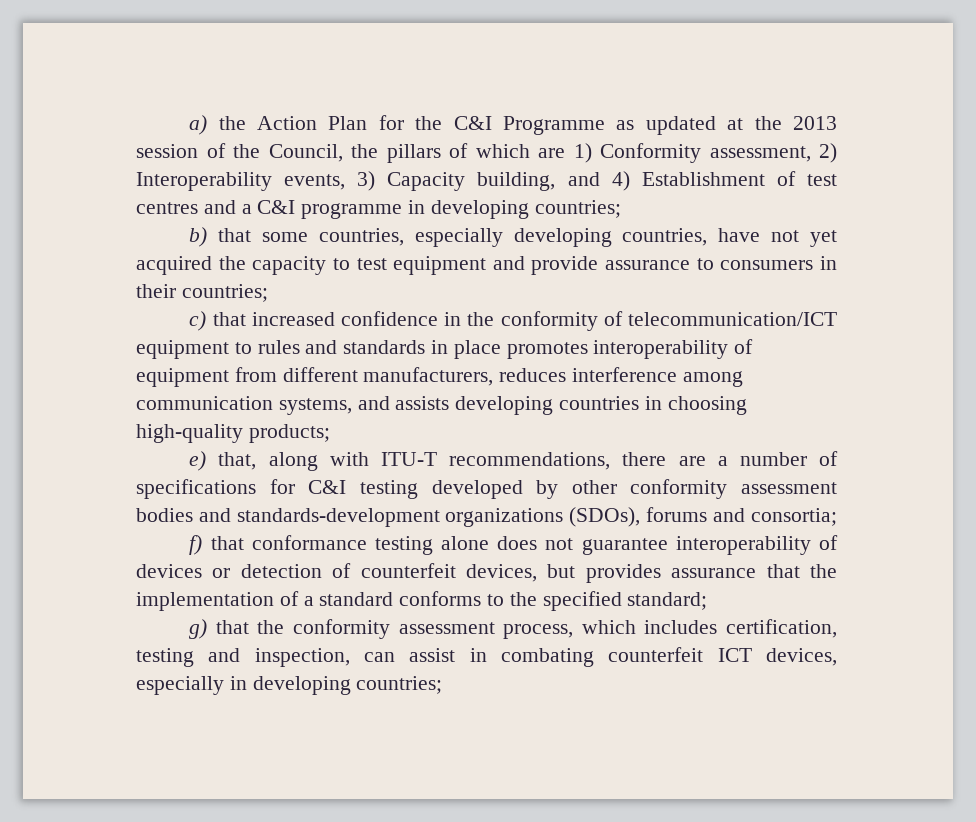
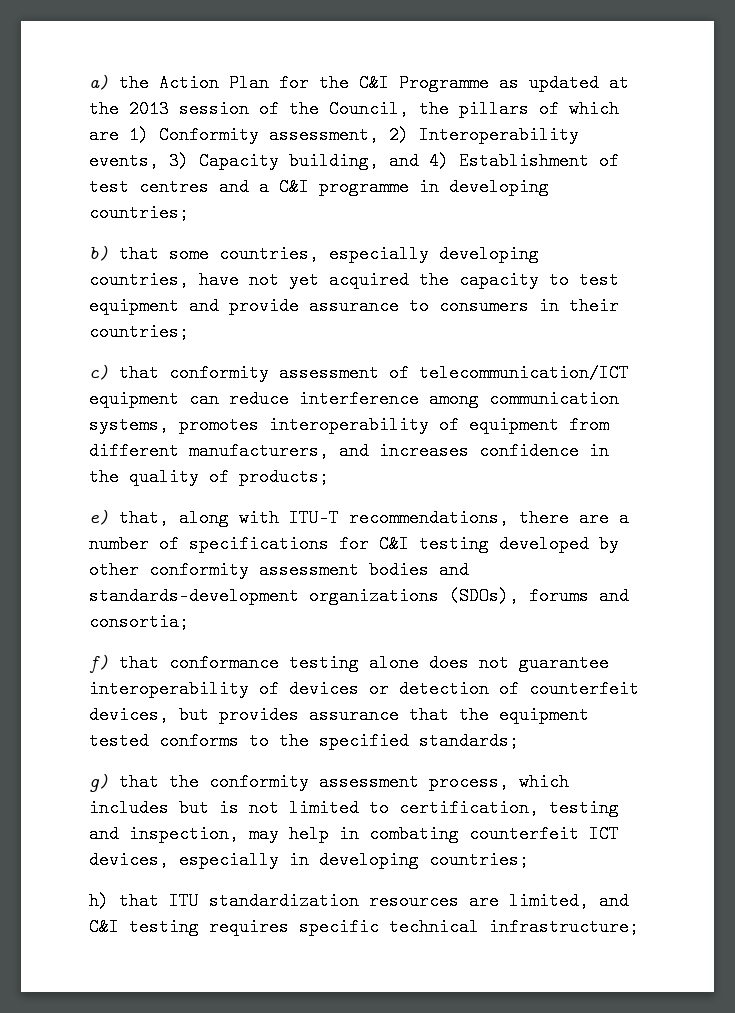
[251,311,837,331] [136,340,501,359] increased confidence in the conformity of telecommunication/ICT equipment to rules and standards in place -> [169,364,629,382] [89,390,619,408] [89,416,169,434] conformity assessment of telecommunication/ICT equipment can reduce interference among communication systems,
[499,367,743,387] [136,396,747,415] [136,424,243,443] reduces interference among communication systems, and assists developing countries in choosing high-quality -> [339,442,609,460] [89,468,229,486] and increases confidence in the quality of
[136,591,394,611] implementation of a standard -> [499,706,589,724] [89,732,149,750] equipment tested
[627,592,708,610] standard; -> [419,732,519,750] standards;
(718, 627) none -> [179,799,389,817] but is not limited to
[364,648,456,662] can assist -> [249,825,329,843] may help
(443, 685) none -> [89,892,629,910] [89,918,639,936] // h) that ITU standardization resources are limited, and C&I testing requires specific technical infrastructure;

